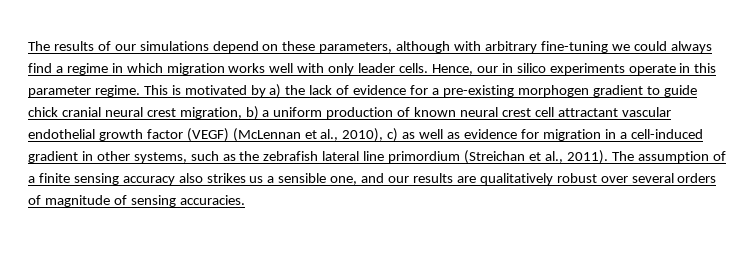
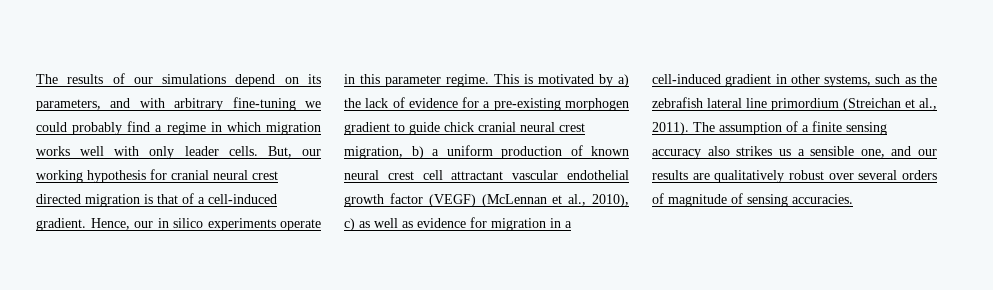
[282,41,451,53] these parameters, although -> [307,74,321,84] [36,98,131,111] its parameters, and
[670,41,712,53] always -> [72,122,123,135] probably
(429, 68) none -> [267,146,321,158] [36,169,278,183] [36,193,277,207] [36,218,86,231] But, our working hypothesis for cranial neural crest directed migration is that of a cell-induced gradient.

